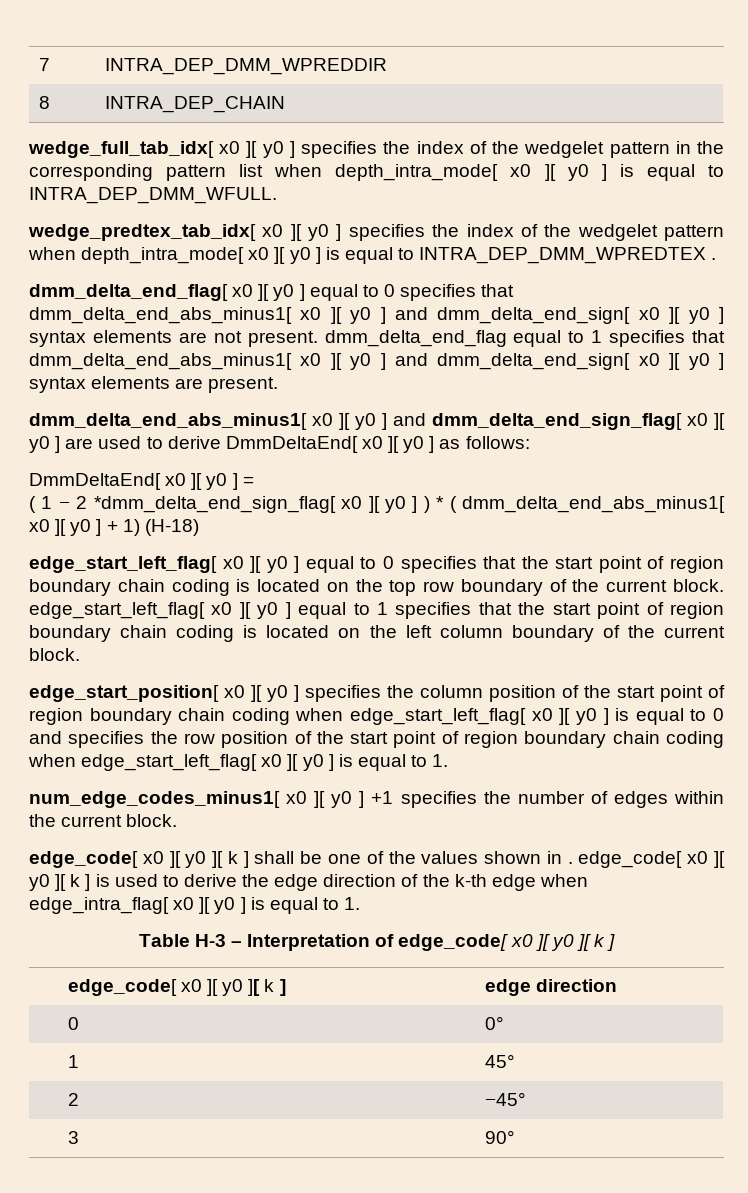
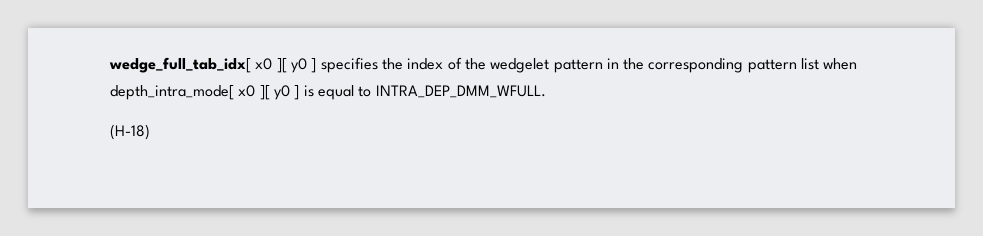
[38,58,50,71] [104,58,387,75] [38,96,50,109] [104,96,285,113] 7 | INTRA_DEP_DMM_WPREDDIR // 8 | INTRA_DEP_CHAIN // -> (109, 65) none
[28,224,725,241] [28,247,717,264] [29,284,515,301] [29,307,724,324] [29,330,725,347] [29,353,724,370] [29,376,279,393] [29,413,725,430] [29,436,530,453] [29,473,254,490] [29,496,726,513] [29,519,199,536] [29,556,724,573] [29,579,724,596] [29,602,725,619] [29,625,726,642] [29,648,80,661] [29,685,725,702] [29,708,725,725] [29,731,724,748] [28,754,449,771] [29,791,724,808] [29,814,178,827] [29,851,726,868] [29,874,588,891] [29,897,361,914] [138,934,616,951] [67,979,286,996] [484,979,617,996] [67,1017,79,1030] [484,1016,504,1030] [67,1055,79,1068] [484,1054,515,1068] [67,1093,79,1106] [484,1092,526,1106] [67,1131,79,1144] [484,1130,515,1144] wedge_predtex_tab_idx[ x0 ][ y0 ] specifies the index of the wedgelet pattern when depth_intra_mode[ x0 ][ y0 ] is equal to INTRA_DEP_DMM_WPREDTEX . // dmm_delta_end_flag[ x0 ][ y0 ] equal to 0 specifies that dmm_delta_end_abs_minus1[ x0 ][ y0 ] and dmm_delta_end_sign[ x0 ][ y0 ] syntax elements are not present. dmm_delta_end_flag equal to 1 specifies that dmm_delta_end_abs_minus1[ x0 ][ y0 ] and dmm_delta_end_sign[ x0 ][ y0 ] syntax elements are present. // dmm_delta_end_abs_minus1[ x0 ][ y0 ] and dmm_delta_end_sign_flag[ x0 ][ y0 ] are used to derive DmmDeltaEnd[ x0 ][ y0 ] as follows: // DmmDeltaEnd[ x0 ][ y0 ] = // ( 1 − 2 *dmm_delta_end_sign_flag[ x0 ][ y0 ] ) * ( dmm_delta_end_abs_minus1[ x0 ][ y0 ] + 1) (H-18) // edge_start_left_flag[ x0 ][ y0 ] equal to 0 specifies that the start point of region boundary chain coding is located on the top row boundary of the current block. edge_start_left_flag[ x0 ][ y0 ] equal to 1 specifies that the start point of region boundary chain coding is located on the left column boundary of the current block. // edge_start_position[ x0 ][ y0 ] specifies the column position of the start point of region boundary chain coding when edge_start_left_flag[ x0 ][ y0 ] is equal to 0 and specifies the row position of the start point of region boundary chain coding when edge_start_left_flag[ x0 ][ y0 ] is equal to 1. // num_edge_codes_minus1[ x0 ][ y0 ] +1 specifies the number of edges within the current block. // edge_code[ x0 ][ y0 ][ k ] shall be one of the values shown in . edge_code[ x0 ][ y0 ][ k ] is used to derive the edge direction of the k-th edge when edge_intra_flag[ x0 ][ y0 ] is equal to 1. // Table H-3 – Interpretation of edge_code[ x0 ][ y0 ][ k ] // edge_code[ x0 ][ y0 ][ k ] | edge direction // 0 | 0° // 1 | 45° // 2 | −45° // 3 | 90° -> [110,124,150,140] (H-18)

